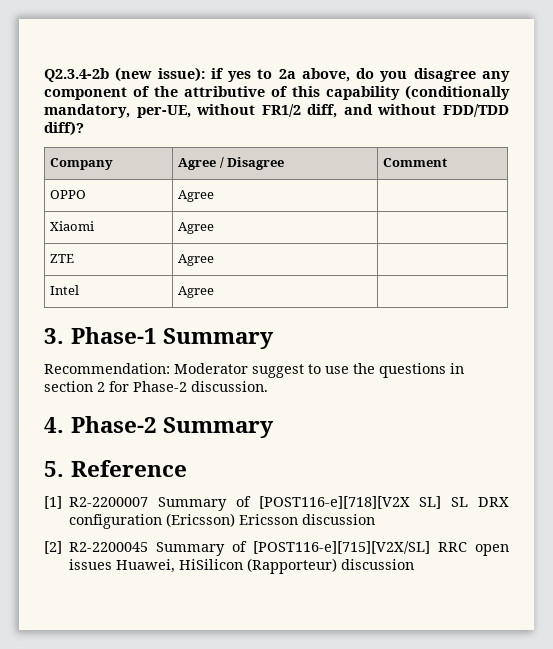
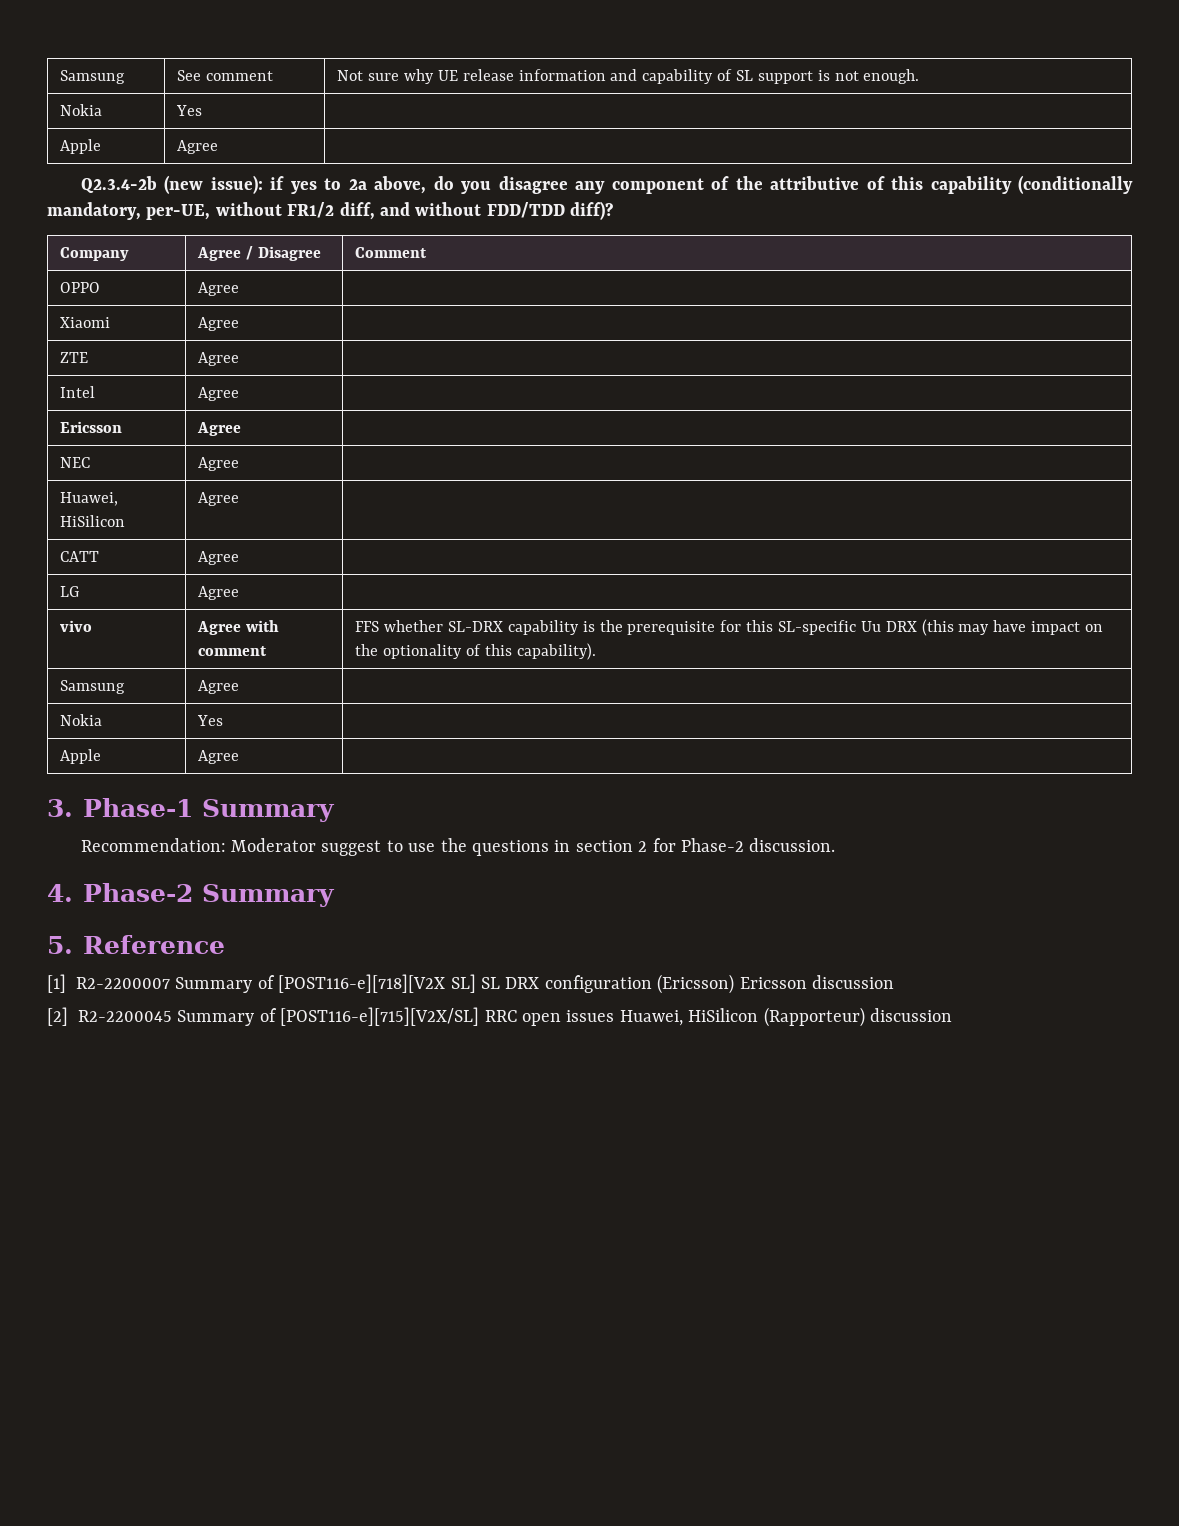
(44, 75) none -> [60,70,126,84] [177,70,274,81] [337,69,920,84] [60,104,103,116] [176,105,203,116] [60,139,102,154] [177,140,219,154] Samsung | See comment | Not sure why UE release information and capability of SL support is not enough. // Nokia | Yes | // Apple | Agree | //
(215, 292) none -> [60,421,123,433] [197,422,242,436] [60,457,91,468] [198,457,240,471] [60,492,119,506] [60,515,126,527] [198,492,240,506] [60,551,100,562] [198,551,240,565] [60,586,80,597] [198,586,240,600] [60,620,93,632] [197,620,280,635] [198,646,268,656] [355,619,1103,636] [355,643,596,660] [60,680,126,694] [198,680,240,694] [60,714,103,726] [197,715,224,726] [60,749,102,764] [198,750,240,764] // Ericsson | Agree | // NEC | Agree | // Huawei, HiSilicon | Agree | // CATT | Agree | // LG | Agree | // vivo | Agree with comment | FFS whether SL-DRX capability is the prerequisite for this SL-specific Uu DRX (this may have impact on the optionality of this capability). // Samsung | Agree | // Nokia | Yes | // Apple | Agree |

